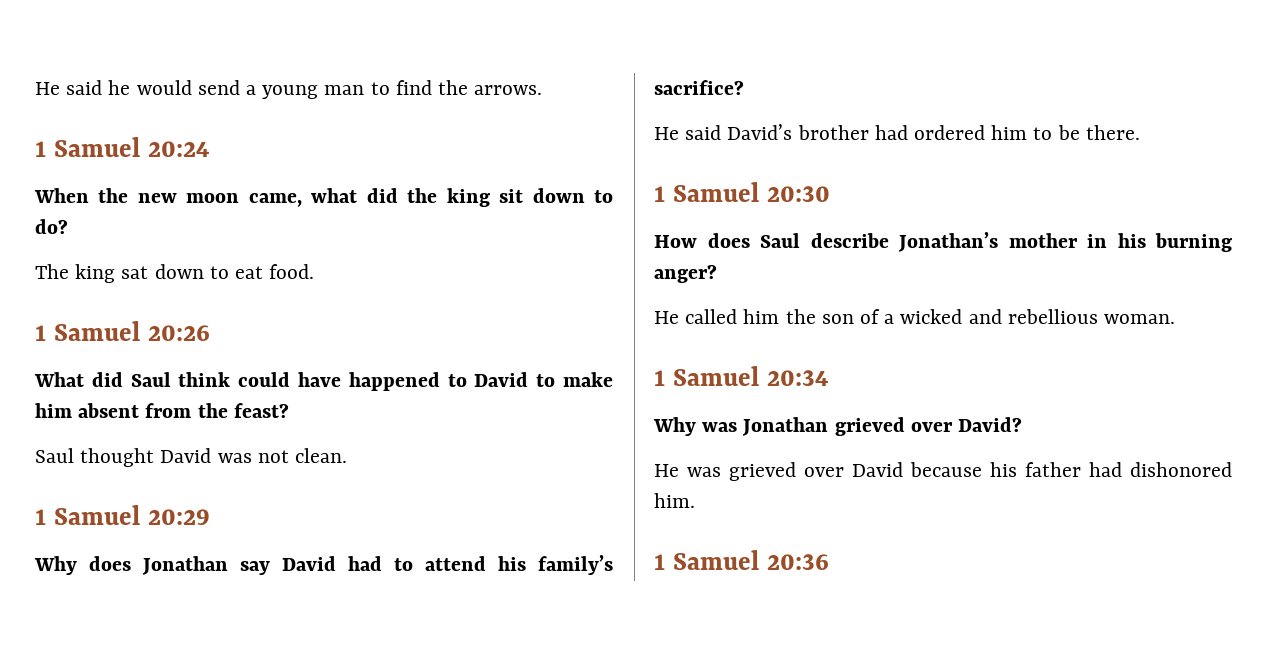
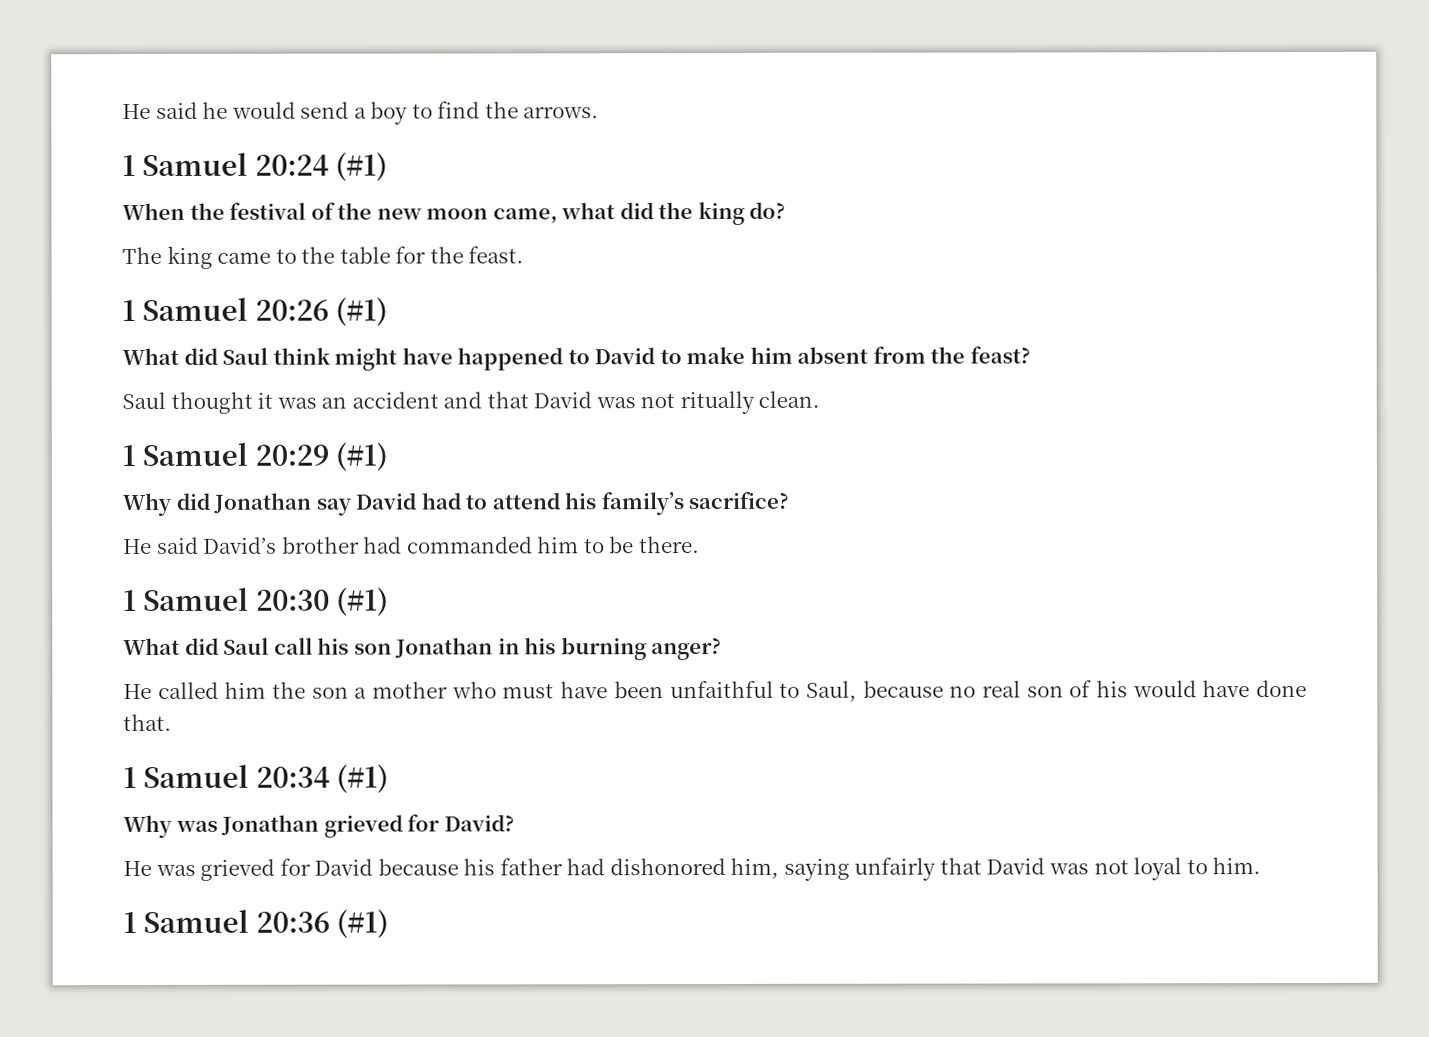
[262,85,365,99] young man -> [370,101,409,125] boy
(209, 149) none -> [335,152,389,182] (#1)
(129, 195) none -> [229,202,373,220] festival of the
[499,188,613,203] sit down to -> (745, 213) none
[121,264,315,279] sat down to eat food. -> [217,246,525,264] came to the table for the feast.
(210, 333) none -> [335,297,389,327] (#1)
[238,372,291,387] could -> [334,347,398,371] might
[160,448,289,463] David was not -> [257,390,755,415] it was an accident and that David was not ritually
[34,556,131,575] // Why does -> [335,442,389,472] [122,492,210,517] (#1) // Why did
[914,125,986,140] ordered -> [406,536,533,554] commanded
[654,232,1078,252] // How does Saul describe Jonathan’s mother -> [336,587,390,617] [123,637,494,659] (#1) // What did Saul call his son Jonathan
[860,309,1176,324] of a wicked and rebellious woman. -> [354,679,1307,702] [123,713,172,732] a mother who must have been unfaithful to Saul, because no real son of his would have done that.
(828, 378) none -> [336,764,390,794] (#1)
[910,422,953,432] over -> [407,814,441,832] for
[804,467,844,477] over -> [279,858,311,876] for
(1232, 469) none -> [730,857,1208,881] him, saying unfairly that David was not loyal to
(829, 562) none -> [336,909,390,939] (#1)

